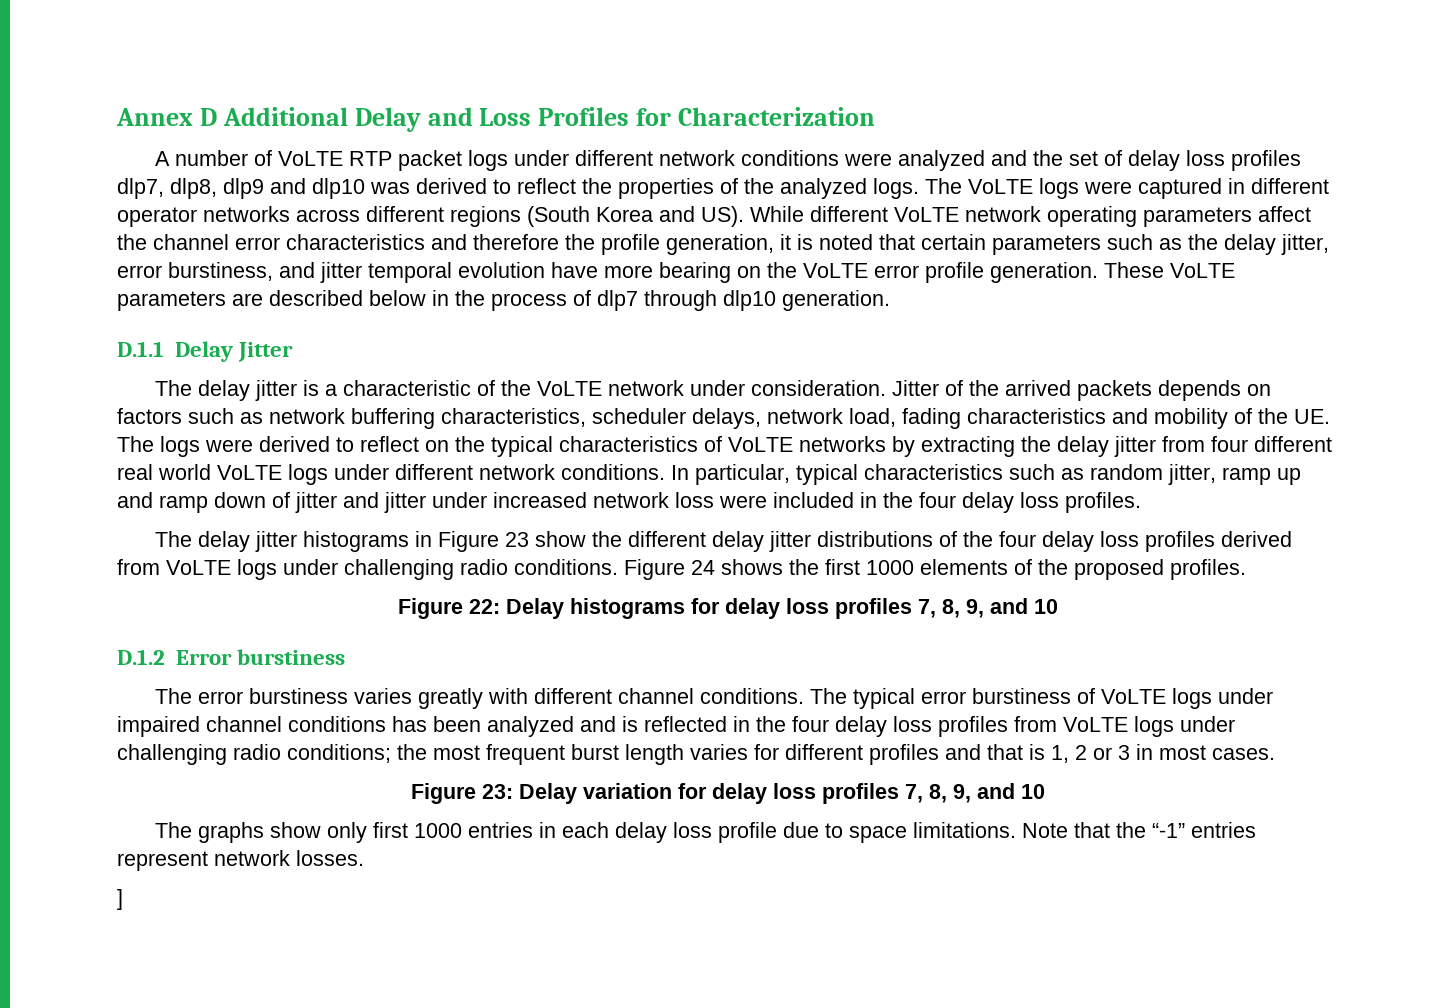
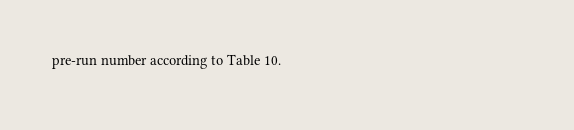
[116,107,876,132] [154,150,1301,171] [117,178,1329,199] [117,206,1311,227] [117,234,1329,255] [117,262,1235,283] [117,290,890,311] [117,341,293,362] [154,380,1271,401] [117,408,1330,429] [117,436,1332,457] [117,464,1301,485] [117,492,1141,513] [154,531,1292,552] [117,559,1246,580] [398,598,1058,619] [117,649,345,665] [154,688,1273,709] [117,716,1235,737] [117,744,1275,765] [411,783,1045,804] [154,822,1256,843] [117,850,364,871] [117,889,123,910] Annex D Additional Delay and Loss Profiles for Characterization // A number of VoLTE RTP packet logs under different network conditions were analyzed and the set of delay loss profiles dlp7, dlp8, dlp9 and dlp10 was derived to reflect the properties of the analyzed logs. The VoLTE logs were captured in different operator networks across different regions (South Korea and US). While different VoLTE network operating parameters affect the channel error characteristics and therefore the profile generation, it is noted that certain parameters such as the delay jitter, error burstiness, and jitter temporal evolution have more bearing on the VoLTE error profile generation. These VoLTE parameters are described below in the process of dlp7 through dlp10 generation. // D.1.1 Delay Jitter // The delay jitter is a characteristic of the VoLTE network under consideration. Jitter of the arrived packets depends on factors such as network buffering characteristics, scheduler delays, network load, fading characteristics and mobility of the UE. The logs were derived to reflect on the typical characteristics of VoLTE networks by extracting the delay jitter from four different real world VoLTE logs under different network conditions. In particular, typical characteristics such as random jitter, ramp up and ramp down of jitter and jitter under increased network loss were included in the four delay loss profiles. // The delay jitter histograms in Figure 23 show the different delay jitter distributions of the four delay loss profiles derived from VoLTE logs under challenging radio conditions. Figure 24 shows the first 1000 elements of the proposed profiles. // Figure 22: Delay histograms for delay loss profiles 7, 8, 9, and 10 // D.1.2 Error burstiness // The error burstiness varies greatly with different channel conditions. The typical error burstiness of VoLTE logs under impaired channel conditions has been analyzed and is reflected in the four delay loss profiles from VoLTE logs under challenging radio conditions; the most frequent burst length varies for different profiles and that is 1, 2 or 3 in most cases. // Figure 23: Delay variation for delay loss profiles 7, 8, 9, and 10 // The graphs show only first 1000 entries in each delay loss profile due to space limitations. Note that the “-1” entries represent network losses. // ] -> [52,54,281,69] pre-run number according to Table 10.

